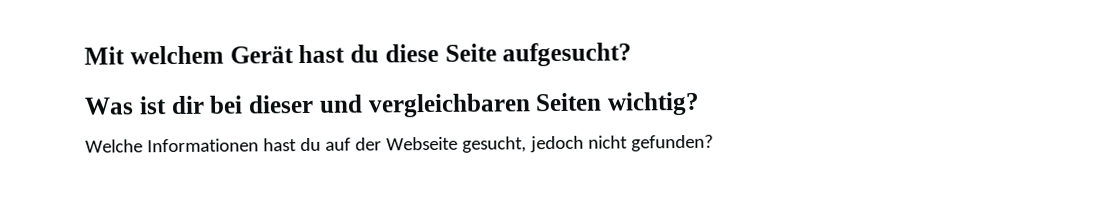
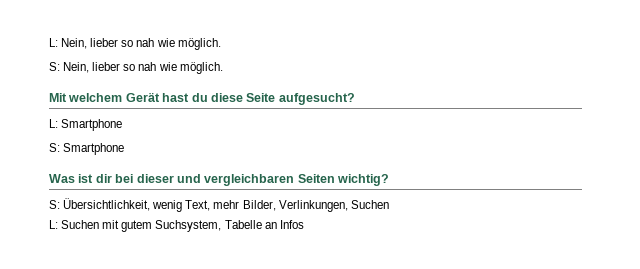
(84, 55) none -> [49,38,221,50] [49,62,223,74] L: Nein, lieber so nah wie möglich. // S: Nein, lieber so nah wie möglich. //
(633, 54) none -> [49,119,123,131] [49,143,125,155] // L: Smartphone // S: Smartphone
[85,134,714,153] Welche Informationen hast du auf der Webseite gesucht, jedoch nicht gefunden? -> [49,198,389,212] [49,220,304,232] S: Übersichtlichkeit, wenig Text, mehr Bilder, Verlinkungen, Suchen // L: Suchen mit gutem Suchsystem, Tabelle an Infos

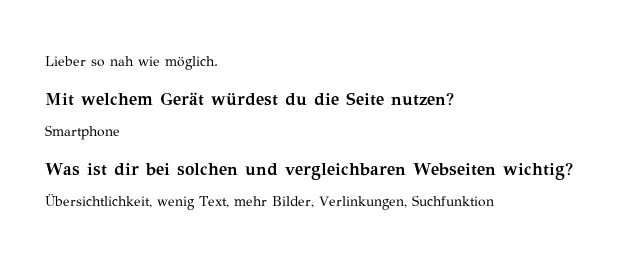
[49,38,221,50] [49,62,121,73] L: Nein, lieber so nah wie möglich. // S: Nein, lieber -> [45,56,86,66] Lieber
[162,93,355,105] [49,119,123,131] [49,143,60,152] hast du diese Seite aufgesucht? // L: Smartphone // S: -> [211,92,454,106] würdest du die Seite nutzen? //
[136,174,174,183] dieser -> [176,163,238,176] solchen
[297,174,335,183] Seiten -> [412,163,496,176] Webseiten
[49,200,60,209] S: -> (573, 171) none
[350,200,389,209] [49,220,304,232] Suchen // L: Suchen mit gutem Suchsystem, Tabelle an Infos -> [411,195,494,207] Suchfunktion

